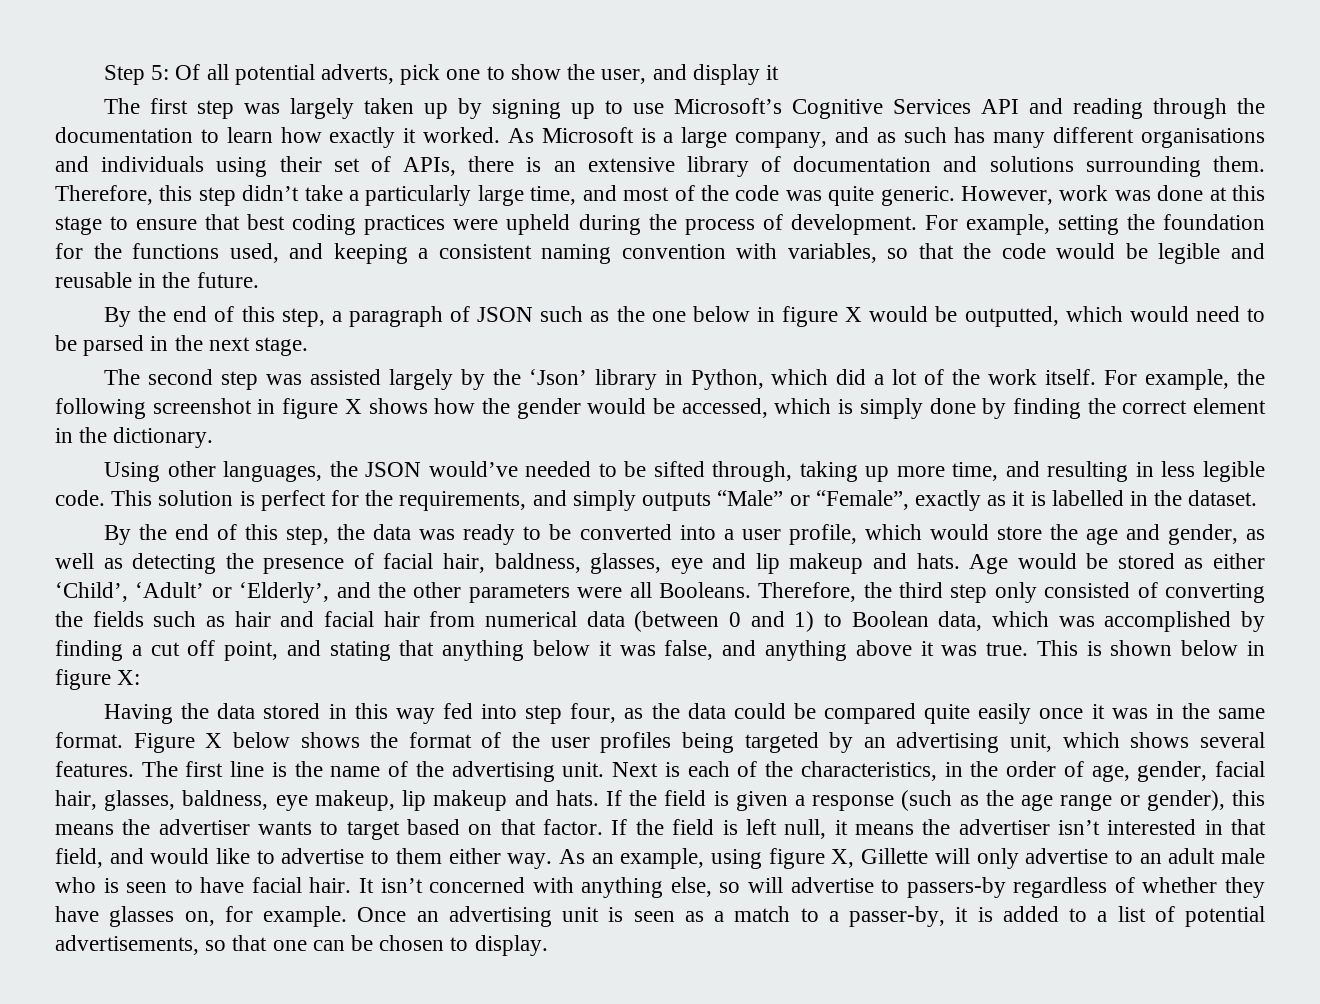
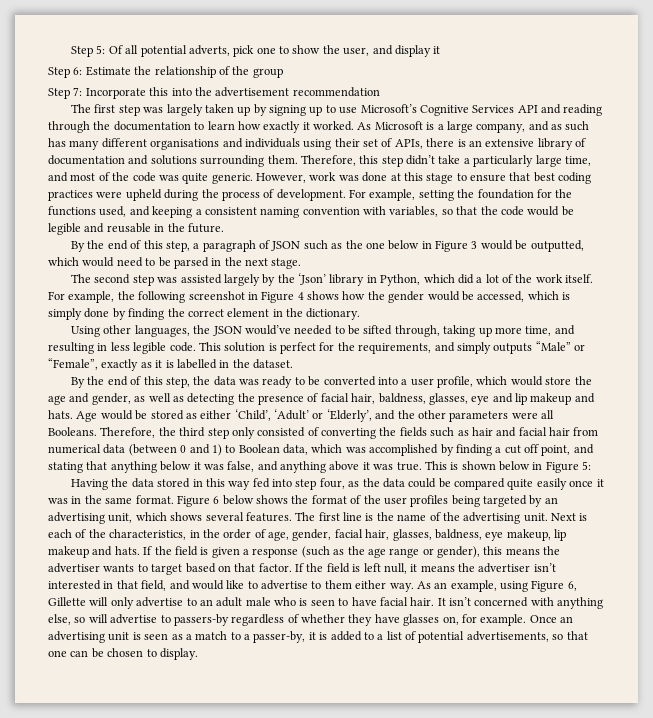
(779, 72) none -> [48,66,283,78] [48,87,380,99] // Step 6: Estimate the relationship of the group // Step 7: Incorporate this into the advertisement recommendation
[782,306,863,327] figure X -> [435,240,478,252] Figure 3
[282,398,362,419] figure X -> [261,291,304,303] Figure 4
[55,669,141,690] figure X: -> [545,461,592,473] Figure 5:
[205,733,223,748] X -> [213,496,220,504] 6
[768,848,855,869] figure X, -> [531,580,577,592] Figure 6,

